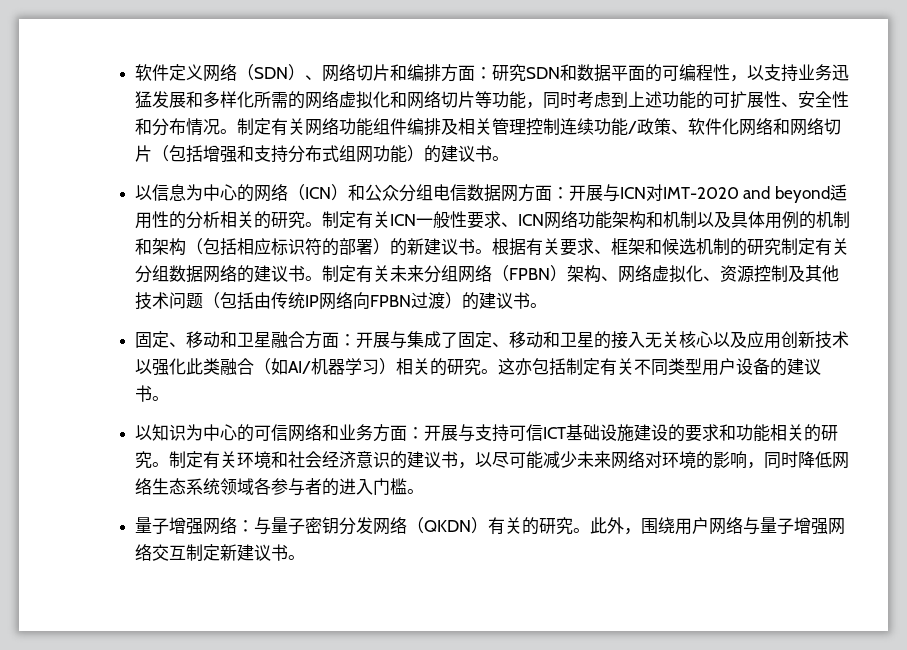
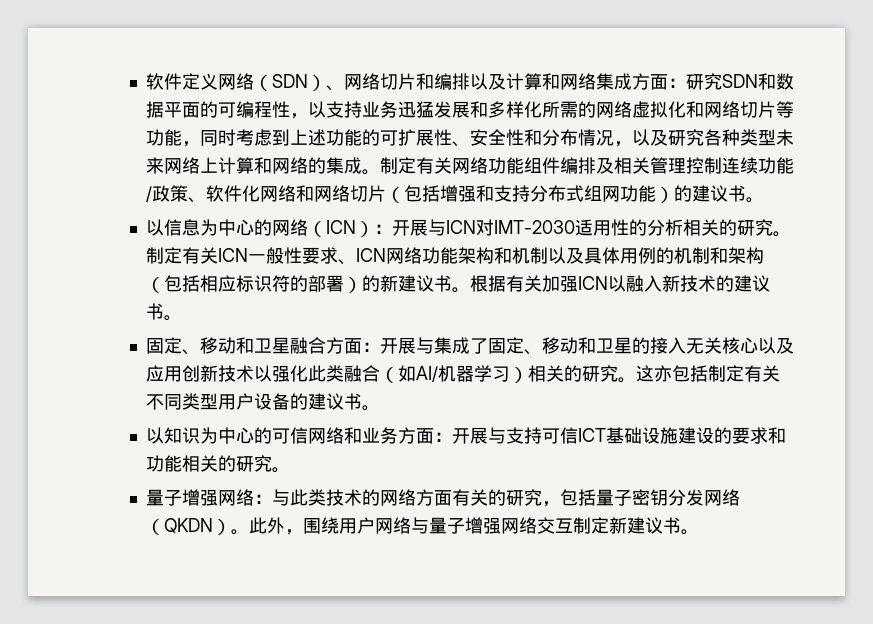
(441, 73) none -> [469,73,632,90] 以及计算和网络集成
(220, 127) none -> [613,129,794,147] [145,157,362,174] ，以及研究各种类型未来网络上计算和网络的集成
[347,184,552,202] 和公众分组电信数据网方面 -> (374, 229) none
[662,186,831,203] IMT-2020 and beyond -> [493,220,575,234] IMT-2030
[559,238,849,256] [134,265,839,283] [134,292,462,310] 要求、框架和候选机制的研究制定有关分组数据网络的建议书。制定有关未来分组网络（FPBN）架构、网络虚拟化、资源控制及其他技术问题（包括由传统IP网络向FPBN过渡） -> [541,275,716,292] 加强ICN以融入新技术
[168,451,849,469] [134,478,424,496] [134,517,271,535] 制定有关环境和社会经济意识的建议书，以尽可能减少未来网络对环境的影响，同时降低网络生态系统领域各参与者的进入门槛。 // 量子增强网络：与 -> [145,489,596,507] // 量子增强网络：与此类技术的网络方面有关的研究，包括
[487,517,573,535] 有关的研究 -> (231, 527) none

